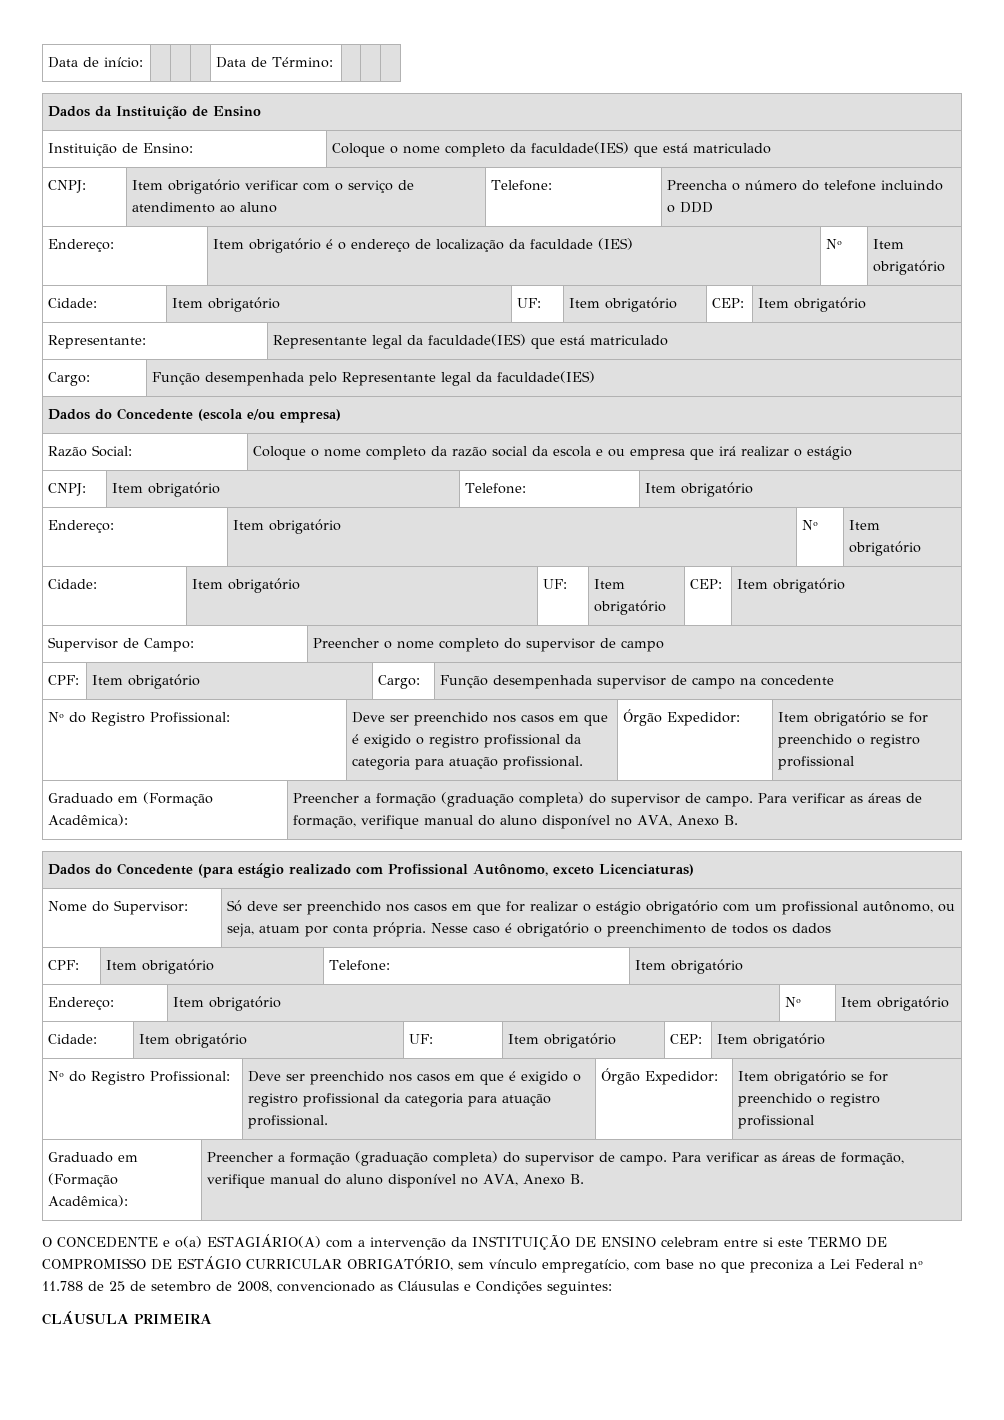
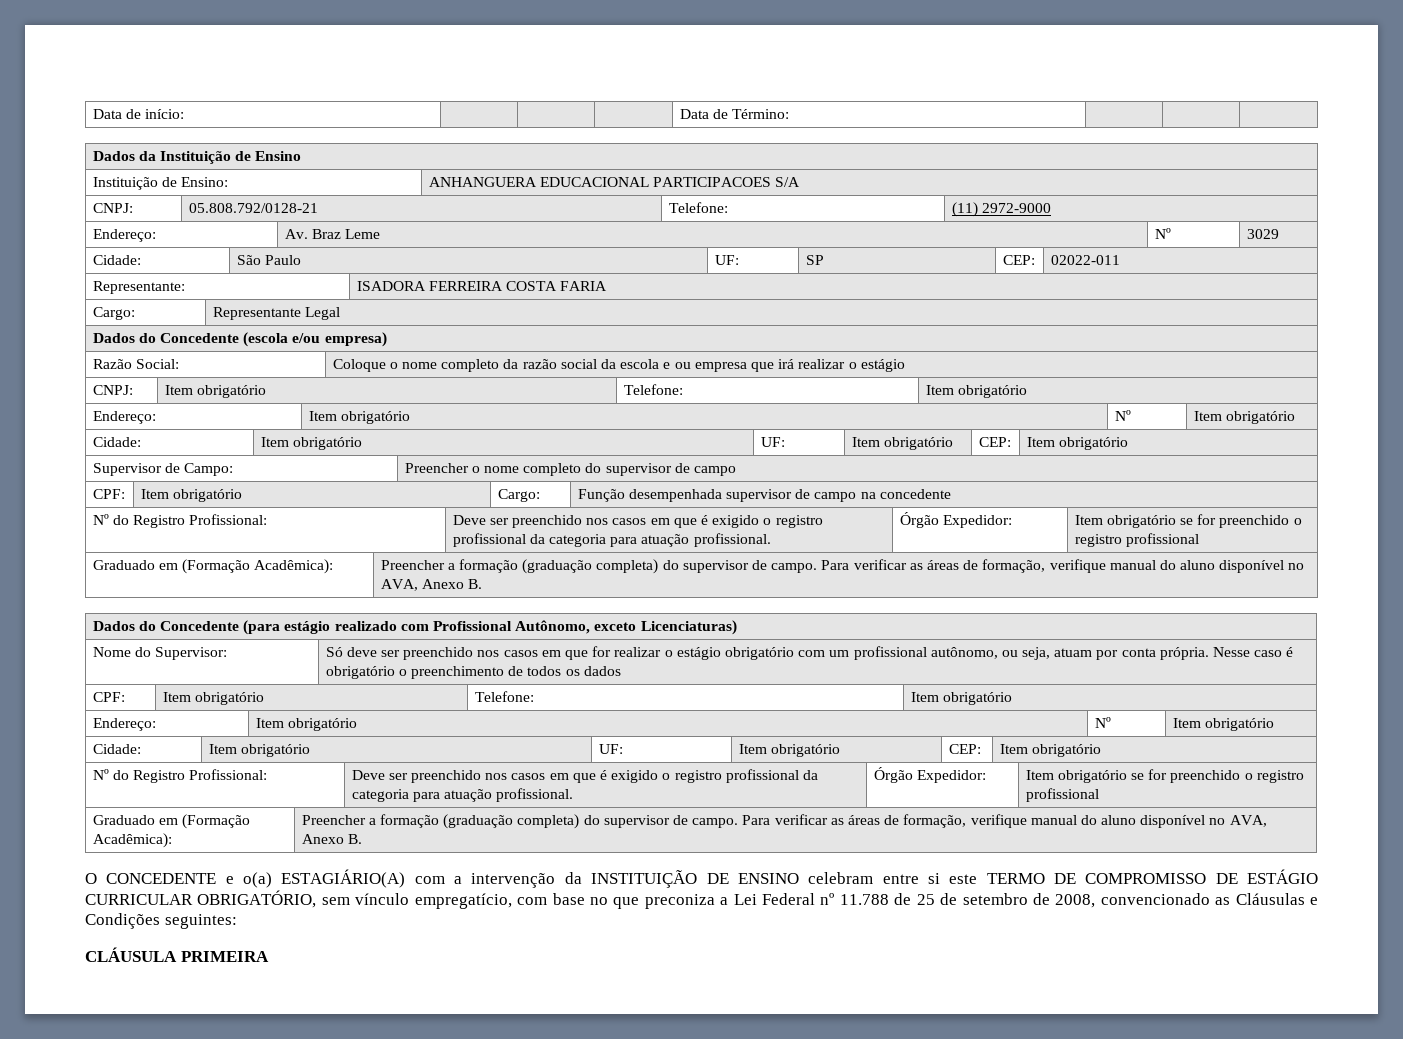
[332,142,772,157] [48,180,87,193] [132,179,415,194] [132,202,278,213] [491,180,553,191] [667,180,944,191] [667,202,714,213] [48,239,115,252] [213,238,634,253] [826,239,843,249] [873,239,905,249] [873,260,946,275] [48,298,98,308] [172,297,281,312] [517,298,542,308] [569,297,678,312] [712,298,745,308] [758,297,867,312] Coloque o nome completo da faculdade(IES) que está matriculado // CNPJ: | Item obrigatório verificar com o serviço de atendimento ao aluno | Telefone: | Preencha o número do telefone incluindo o DDD // Endereço: | Item obrigatório é o endereço de localização da faculdade (IES) | Nº | Item obrigatório // Cidade: | Item obrigatório | UF: | Item obrigatório | CEP: | Item obrigatório -> [428,177,801,187] [92,203,133,213] [188,203,318,213] [668,202,728,213] [951,202,1051,217] [92,229,156,242] [284,229,381,239] [1154,228,1171,239] [1246,229,1279,239] [92,255,141,265] [236,255,301,265] [714,255,739,265] [805,255,824,265] [1002,255,1035,265] [1050,255,1120,265] ANHANGUERA EDUCACIONAL PARTICIPACOES S/A // CNPJ: | 05.808.792/0128-21 | Telefone: | (11) 2972-9000 // Endereço: | Av. Braz Leme | Nº | 3029 // Cidade: | São Paulo | UF: | SP | CEP: | 02022-011
[273,334,669,349] [48,372,91,386] [152,371,596,386] Representante legal da faculdade(IES) que está matriculado // Cargo: | Função desempenhada pelo Representante legal da faculdade(IES) -> [356,281,608,291] [92,307,135,320] [212,307,340,320] ISADORA FERREIRA COSTA FARIA // Cargo: | Representante Legal

